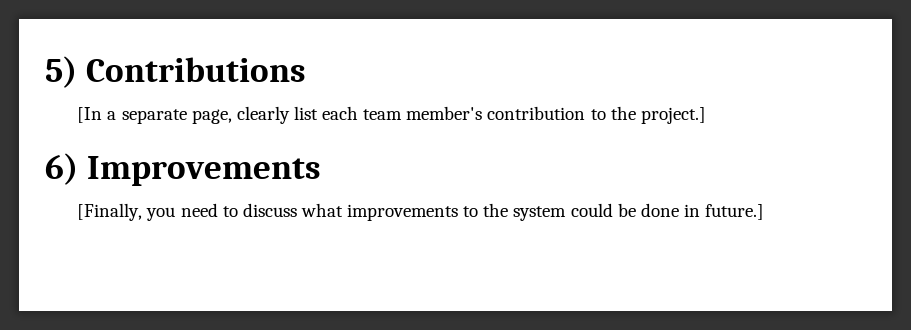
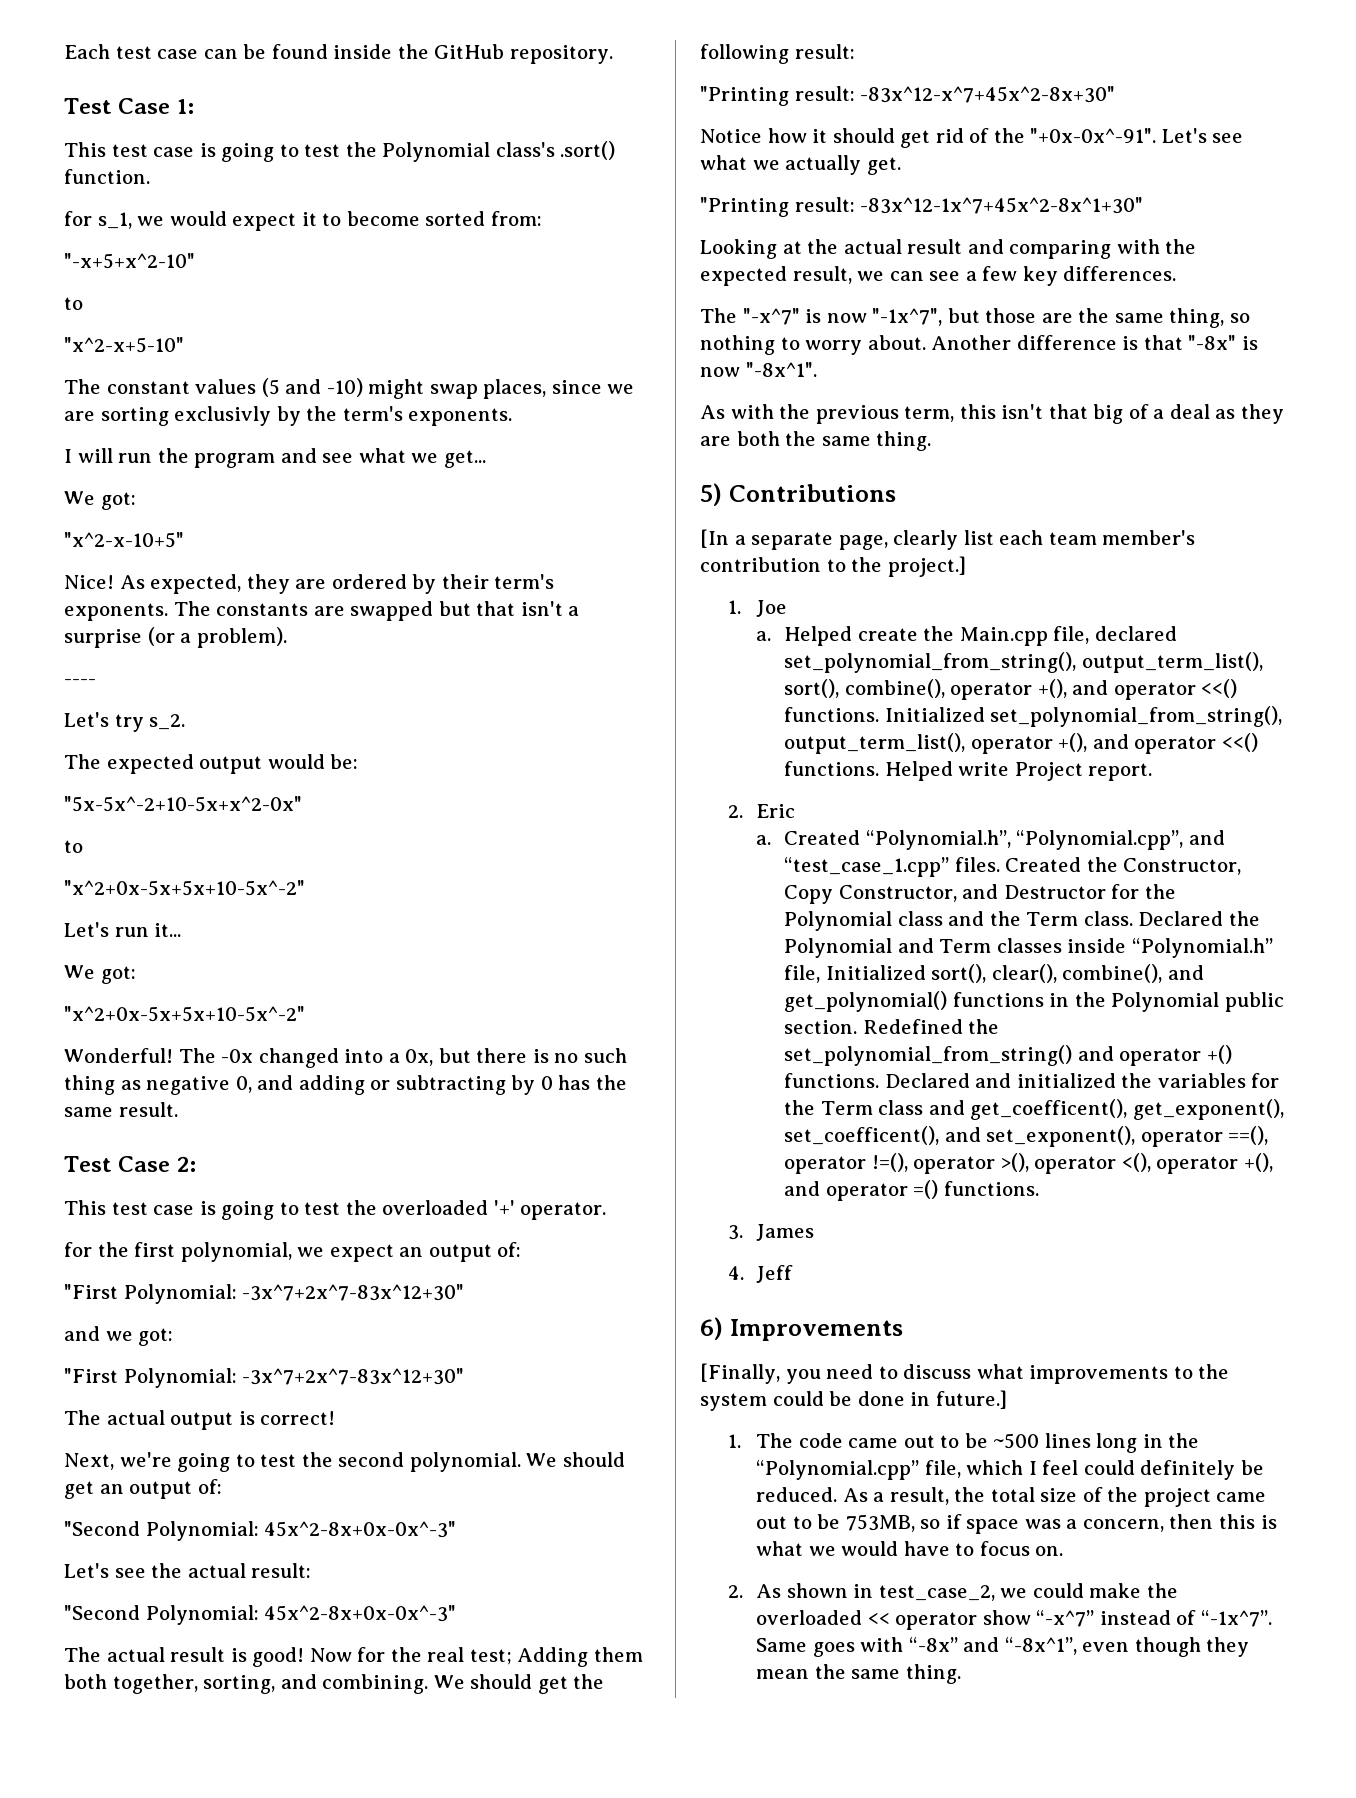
(45, 72) none -> [64,44,613,64] [64,98,194,114] [64,141,616,162] [64,169,150,184] [64,211,542,231] [64,253,195,269] [64,297,83,310] [64,337,184,353] [64,378,635,399] [64,406,513,426] [64,448,486,468] [64,491,136,510] [64,532,184,548] [64,574,555,594] [64,601,580,621] [64,627,287,648] [64,679,96,685] [64,712,186,732] [64,754,359,774] [64,796,302,812] [64,840,83,853] [64,880,305,896] [64,922,182,937] [64,965,136,984] [64,1006,305,1022] [64,1048,627,1068] [64,1075,627,1095] [64,1102,178,1117] [64,1156,196,1172] [64,1200,607,1220] [64,1242,522,1262] [64,1284,465,1304] [64,1326,174,1346] [64,1368,465,1388] [64,1410,336,1430] [64,1452,625,1472] [64,1479,222,1499] [64,1521,457,1541] [64,1563,312,1578] [64,1605,457,1625] [64,1647,643,1667] [64,1674,605,1694] [700,44,855,64] [700,86,1116,106] [700,128,1244,148] [700,155,901,175] [700,197,1144,217] [700,239,1197,259] [700,266,1177,286] [700,308,1250,328] [700,335,1258,355] [700,362,817,377] [700,404,1284,424] [700,431,932,451] Each test case can be found inside the GitHub repository. // Test Case 1: // This test case is going to test the Polynomial class's .sort() function. // for s_1, we would expect it to become sorted from: // "-x+5+x^2-10" // to // "x^2-x+5-10" // The constant values (5 and -10) might swap places, since we are sorting exclusivly by the term's exponents. // I will run the program and see what we get... // We got: // "x^2-x-10+5" // Nice! As expected, they are ordered by their term's exponents. The constants are swapped but that isn't a surprise (or a problem). // ---- // Let's try s_2. // The expected output would be: // "5x-5x^-2+10-5x+x^2-0x" // to // "x^2+0x-5x+5x+10-5x^-2" // Let's run it... // We got: // "x^2+0x-5x+5x+10-5x^-2" // Wonderful! The -0x changed into a 0x, but there is no such thing as negative 0, and adding or subtracting by 0 has the same result. // Test Case 2: // This test case is going to test the overloaded '+' operator. // for the first polynomial, we expect an output of: // "First Polynomial: -3x^7+2x^7-83x^12+30" // and we got: // "First Polynomial: -3x^7+2x^7-83x^12+30" // The actual output is correct! // Next, we're going to test the second polynomial. We should get an output of: // "Second Polynomial: 45x^2-8x+0x-0x^-3" // Let's see the actual result: // "Second Polynomial: 45x^2-8x+0x-0x^-3" // The actual result is good! Now for the real test; Adding them both together, sorting, and combining. We should get the following result: // "Printing result: -83x^12-x^7+45x^2-8x+30" // Notice how it should get rid of the "+0x-0x^-91". Let's see what we actually get. // "Printing result: -83x^12-1x^7+45x^2-8x^1+30" // Looking at the actual result and comparing with the expected result, we can see a few key differences. // The "-x^7" is now "-1x^7", but those are the same thing, so nothing to worry about. Another difference is that "-8x" is now "-8x^1". // As with the previous term, this isn't that big of a deal as they are both the same thing. //
(706, 115) none -> [728,600,788,617] [756,626,1177,646] [784,652,1263,673] [784,679,1238,700] [784,706,1283,727] [784,733,1258,754] [784,761,1153,781] [728,804,796,818] [756,830,1225,850] [784,857,1242,877] [784,884,1176,904] [784,911,1260,931] [784,938,1273,958] [784,964,1204,983] [784,991,1284,1012] [784,1019,1000,1034] [784,1045,1232,1066] [784,1073,1280,1088] [784,1099,1284,1120] [784,1126,1269,1147] [784,1153,1273,1174] [784,1180,1039,1201] [728,1224,815,1241] [728,1265,794,1283] // 1. Joe // a. Helped create the Main.cpp file, declared set_polynomial_from_string(), output_term_list(), sort(), combine(), operator +(), and operator <<() functions. Initialized set_polynomial_from_string(), output_term_list(), operator +(), and operator <<() functions. Helped write Project report. // 2. Eric // a. Created “Polynomial.h”, “Polynomial.cpp”, and “test_case_1.cpp” files. Created the Constructor, Copy Constructor, and Destructor for the Polynomial class and the Term class. Declared the Polynomial and Term classes inside “Polynomial.h” file, Initialized sort(), clear(), combine(), and get_polynomial() functions in the Polynomial public section. Redefined the set_polynomial_from_string() and operator +() functions. Declared and initialized the variables for the Term class and get_coefficent(), get_exponent(), set_coefficent(), and set_exponent(), operator ==(), operator !=(), operator >(), operator <(), operator +(), and operator =() functions. // 3. James // 4. Jeff
(765, 212) none -> [728,1433,1200,1453] [756,1460,1264,1480] [756,1487,1267,1507] [756,1514,1277,1534] [756,1541,1064,1556] [728,1583,1178,1601] [756,1610,1272,1630] [756,1637,1250,1657] [756,1664,961,1684] // 1. The code came out to be ~500 lines long in the “Polynomial.cpp” file, which I feel could definitely be reduced. As a result, the total size of the project came out to be 753MB, so if space was a concern, then this is what we would have to focus on. // 2. As shown in test_case_2, we could make the overloaded << operator show “-x^7” instead of “-1x^7”. Same goes with “-8x” and “-8x^1”, even though they mean the same thing.

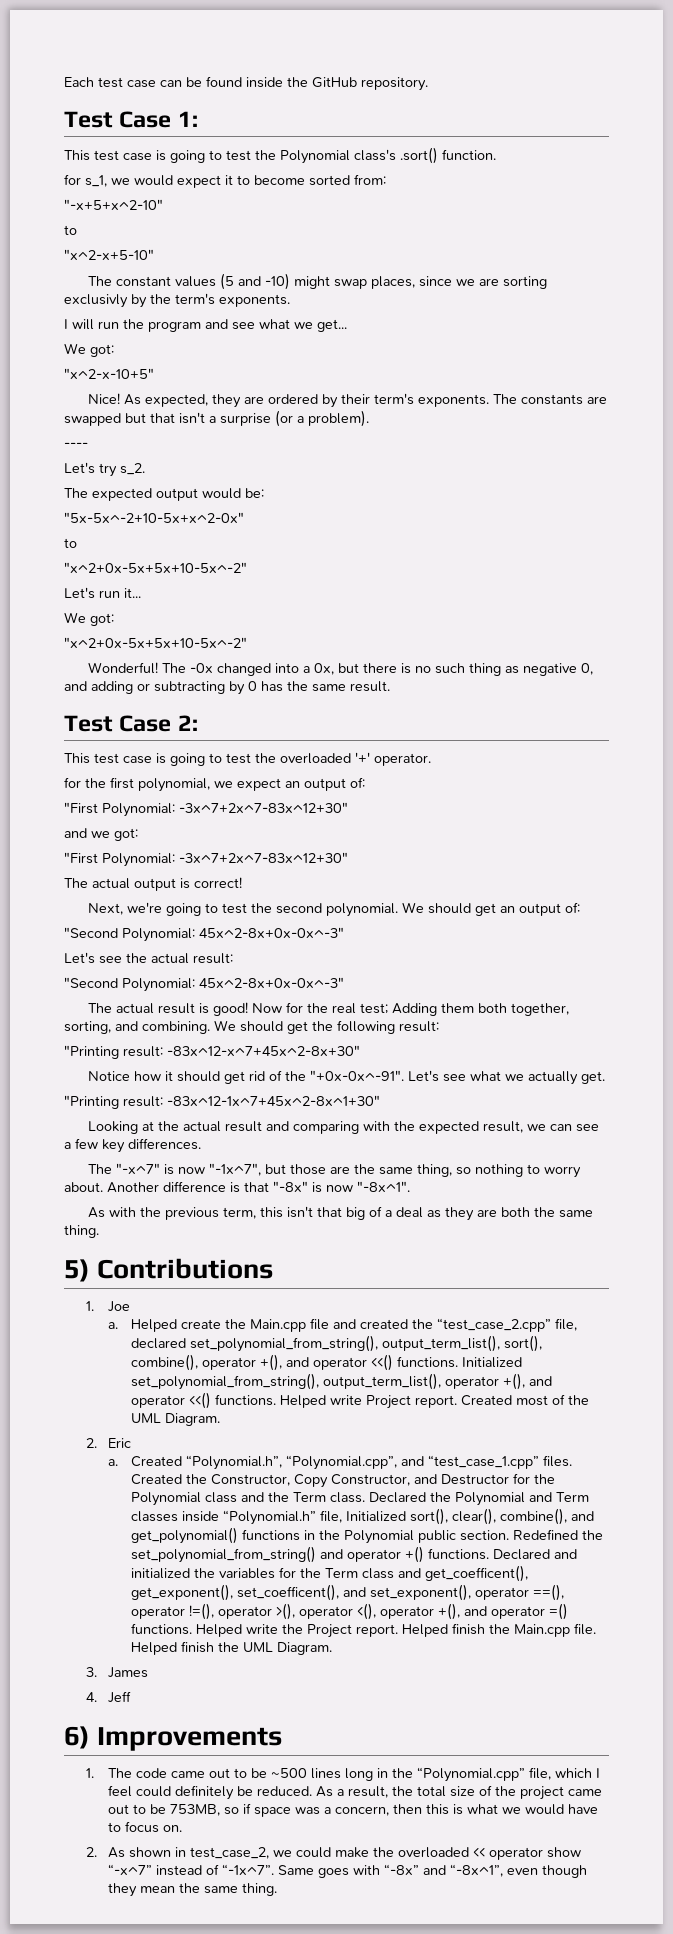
[700,529,1196,550] [700,556,966,577] // [In a separate page, clearly list each team member's contribution to the project.] -> (274, 1268) none
(1048, 636) none -> [309,1318,551,1332] file and created the “test_case_2.cpp”
(1153, 772) none -> [460,1394,589,1406] [130,1413,220,1426] Created most of the UML Diagram.
(1039, 1188) none -> [195,1623,596,1638] [130,1641,332,1655] Helped write the Project report. Helped finish the Main.cpp file. Helped finish the UML Diagram.
[700,1363,1230,1384] [700,1390,1007,1411] // [Finally, you need to discuss what improvements to the system could be done in future.] -> (283, 1739) none

